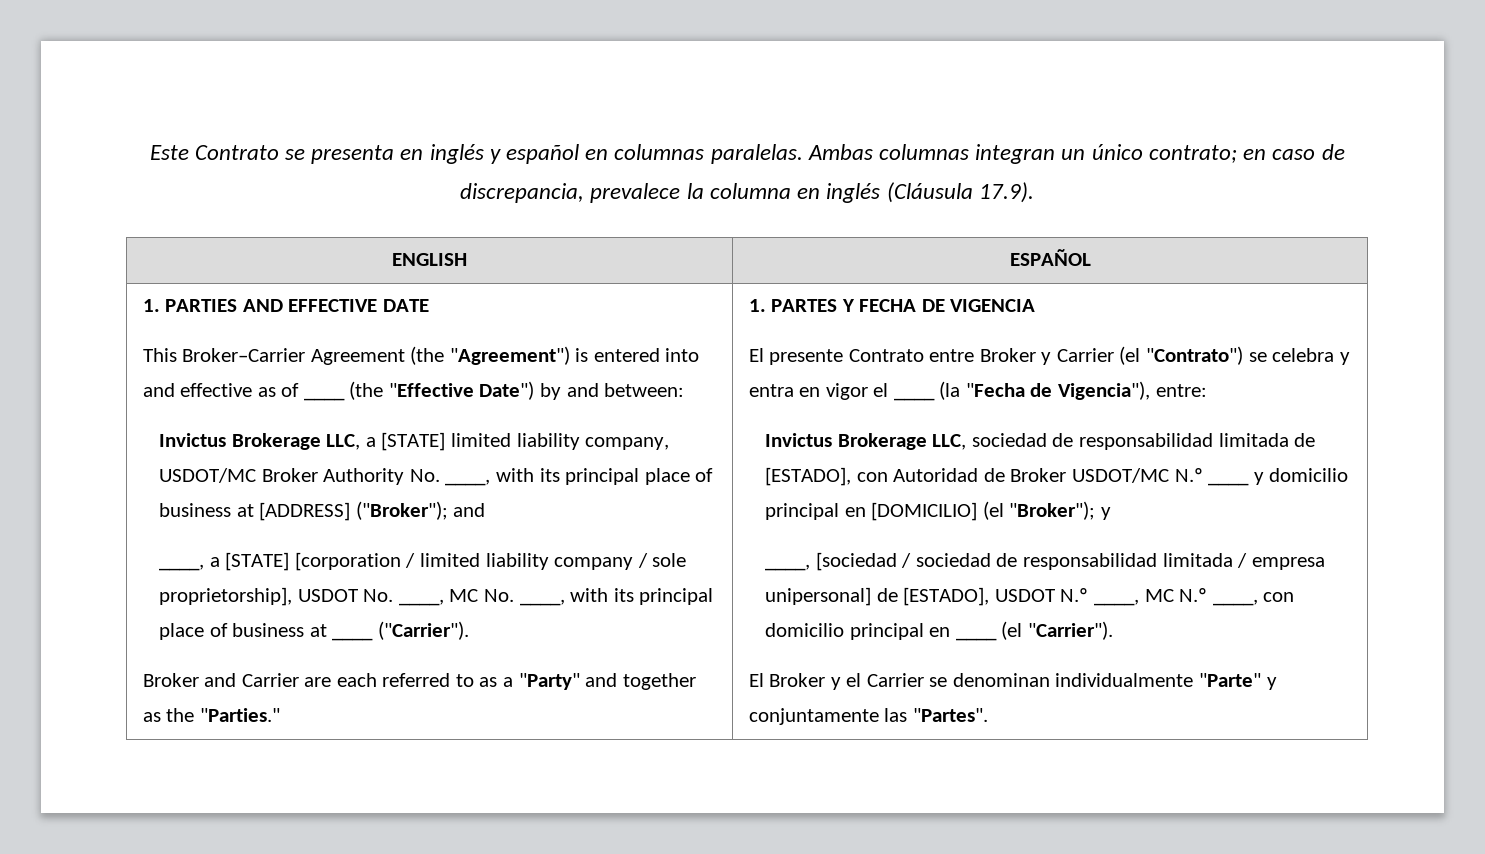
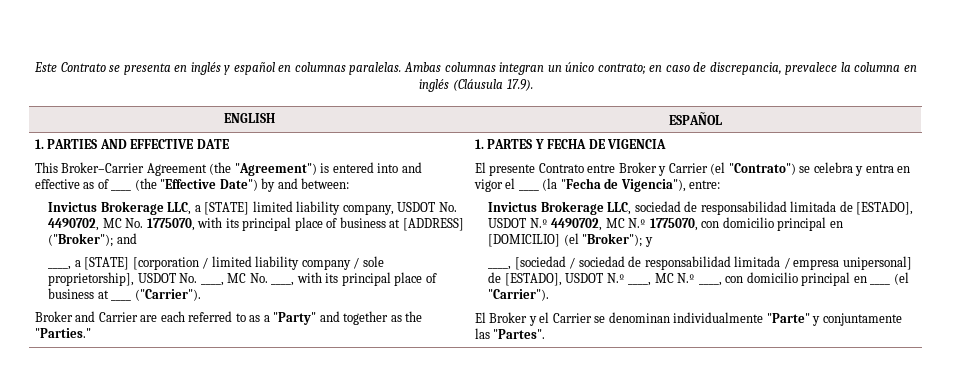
[159,468,491,486] USDOT/MC Broker Authority No. ____, -> [397,202,457,212] [48,218,195,231] USDOT No. 4490702, MC No. 1775070,
[856,468,1203,483] [1208,472,1264,486] con Autoridad de Broker USDOT/MC N.º ____ y -> [488,218,720,231] USDOT N.º 4490702, MC N.º 1775070, con

